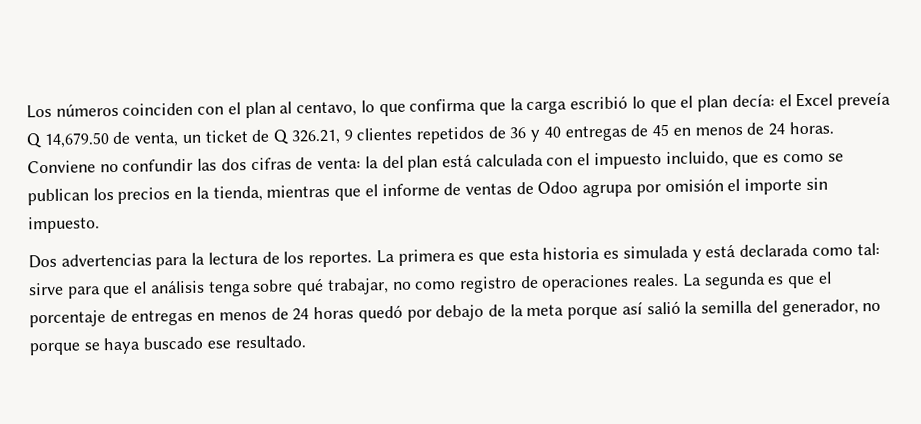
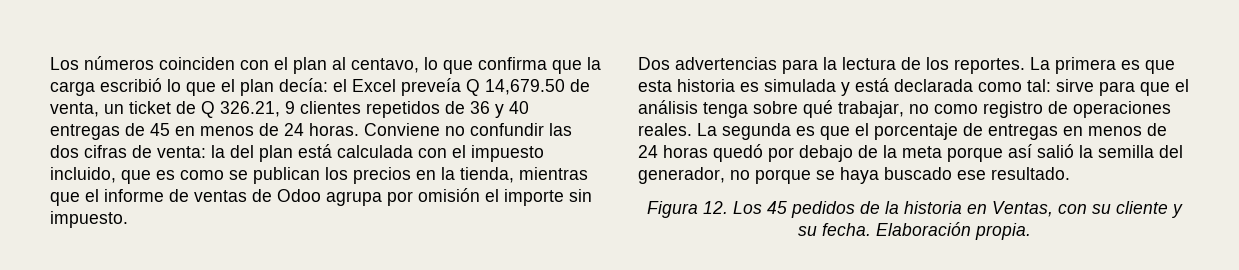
(306, 342) none -> [647,201,1183,218] [798,222,1031,240] // Figura 12. Los 45 pedidos de la historia en Ventas, con su cliente y su fecha. Elaboración propia.

